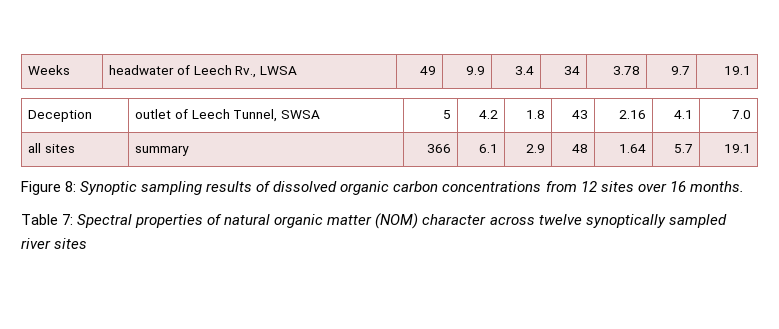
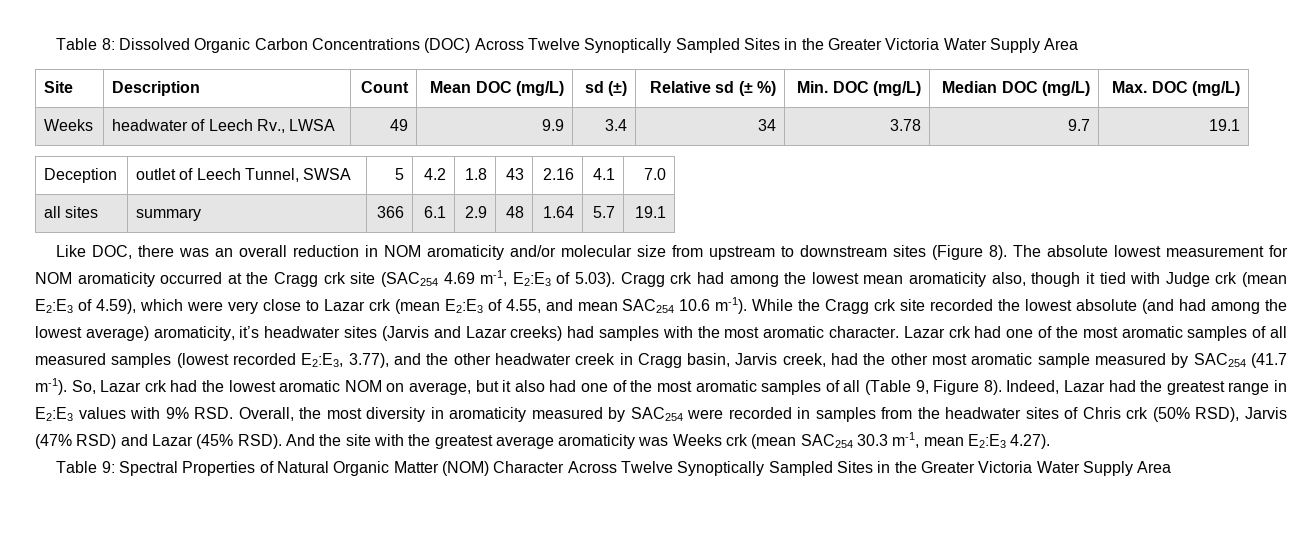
(28, 70) none -> [56,38,1079,53] [44,81,74,93] [112,81,201,96] [360,81,409,93] [430,81,564,96] [584,81,627,96] [649,81,776,96] [797,81,921,96] [942,81,1090,96] [1112,81,1240,96] Table 8: Dissolved Organic Carbon Concentrations (DOC) Across Twelve Synoptically Sampled Sites in the Greater Victoria Water Supply Area // Site | Description | Count | Mean DOC (mg/L) | sd (±) | Relative sd (± %) | Min. DOC (mg/L) | Median DOC (mg/L) | Max. DOC (mg/L) //
[21,181,744,195] [21,213,727,229] [21,238,88,249] Figure 8: Synoptic sampling results of dissolved organic carbon concentrations from 12 sites over 16 months. // Table 7: Spectral properties of natural organic matter (NOM) character across twelve synoptically sampled river sites -> [56,245,1288,260] [35,270,1287,287] [35,297,1288,314] [35,326,1287,341] [35,353,1288,368] [35,378,1287,395] [35,407,1287,422] [35,432,1051,449] [56,461,1172,476] Like DOC, there was an overall reduction in NOM aromaticity and/or molecular size from upstream to downstream sites (Figure 8). The absolute lowest measurement for NOM aromaticity occurred at the Cragg crk site (SAC254 4.69 m-1, E2:E3 of 5.03). Cragg crk had among the lowest mean aromaticity also, though it tied with Judge crk (mean E2:E3 of 4.59), which were very close to Lazar crk (mean E2:E3 of 4.55, and mean SAC254 10.6 m-1). While the Cragg crk site recorded the lowest absolute (and had among the lowest average) aromaticity, it’s headwater sites (Jarvis and Lazar creeks) had samples with the most aromatic character. Lazar crk had one of the most aromatic samples of all measured samples (lowest recorded E2:E3, 3.77), and the other headwater creek in Cragg basin, Jarvis creek, had the other most aromatic sample measured by SAC254 (41.7 m-1). So, Lazar crk had the lowest aromatic NOM on average, but it also had one of the most aromatic samples of all (Table 9, Figure 8). Indeed, Lazar had the greatest range in E2:E3 values with 9% RSD. Overall, the most diversity in aromaticity measured by SAC254 were recorded in samples from the headwater sites of Chris crk (50% RSD), Jarvis (47% RSD) and Lazar (45% RSD). And the site with the greatest average aromaticity was Weeks crk (mean SAC254 30.3 m-1, mean E2:E3 4.27). // Table 9: Spectral Properties of Natural Organic Matter (NOM) Character Across Twelve Synoptically Sampled Sites in the Greater Victoria Water Supply Area

